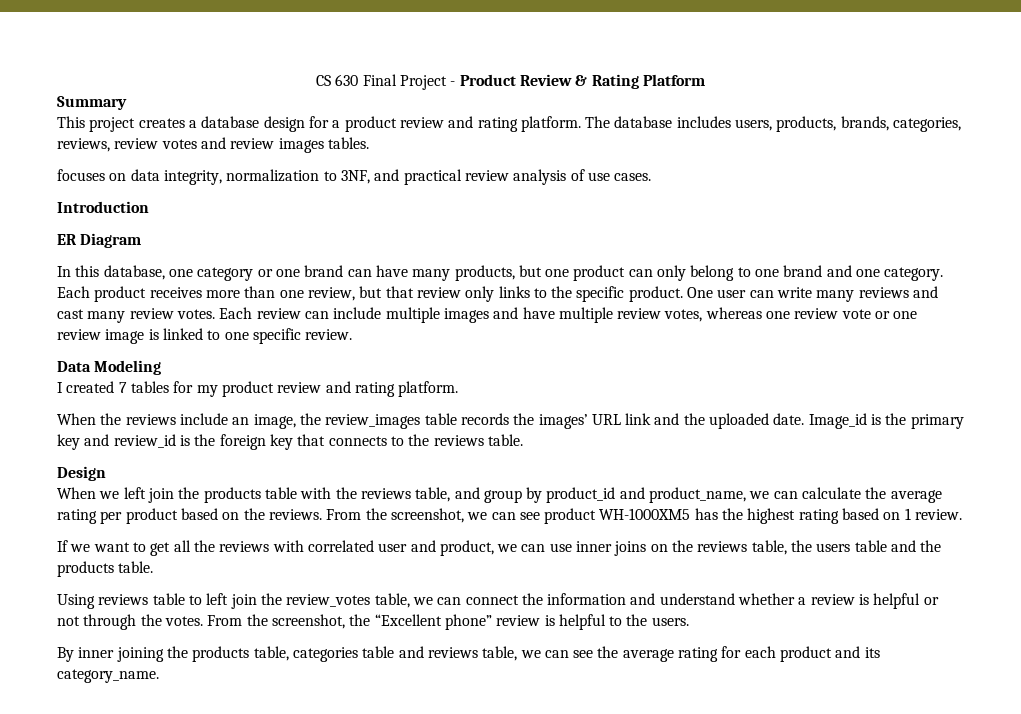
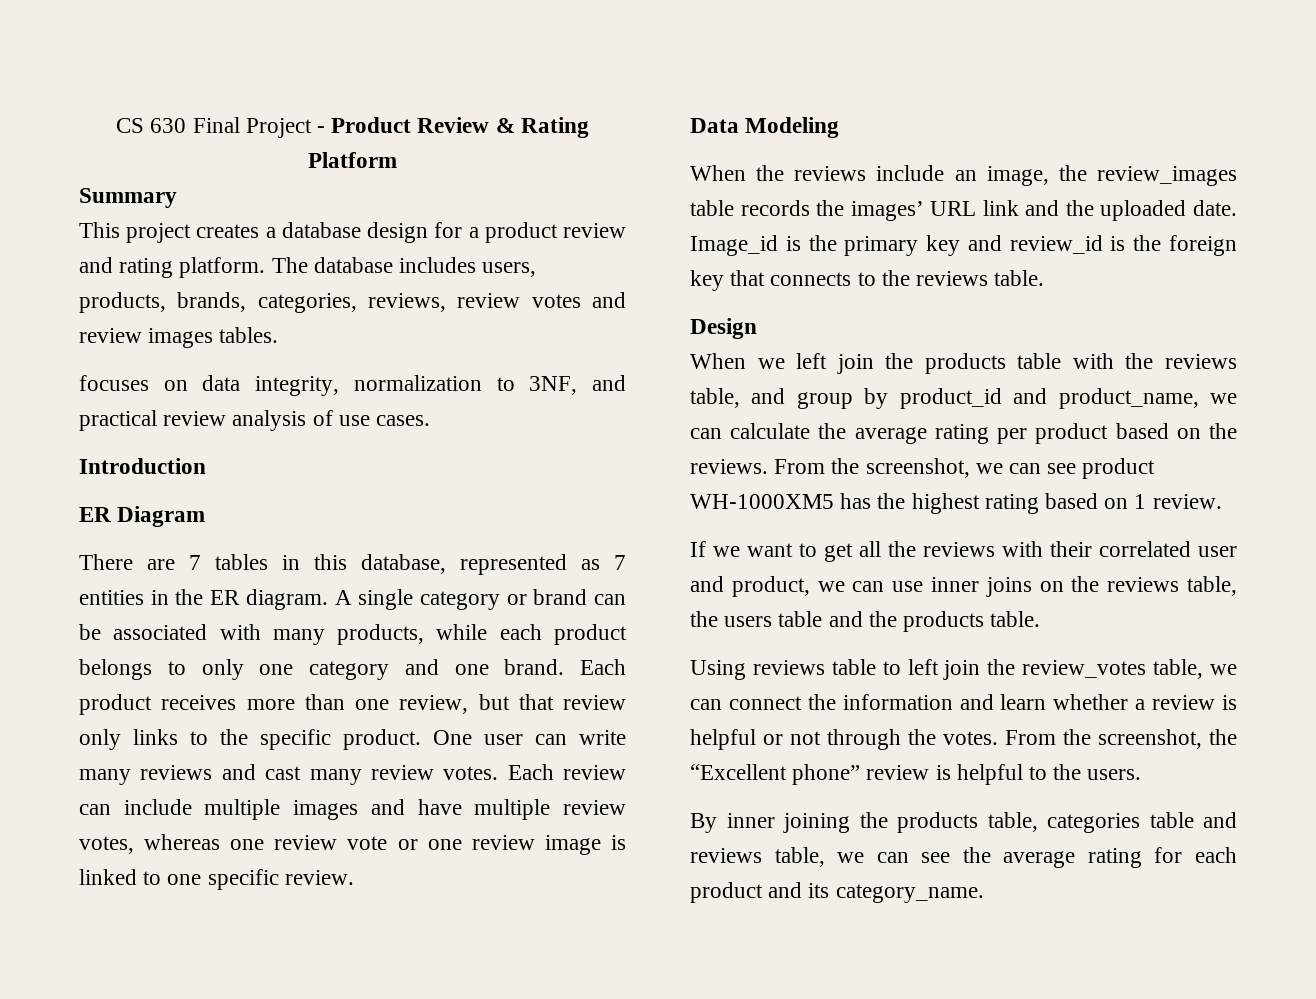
[57,265,823,281] In this database, one category or one brand can have many products, but one product can only belong to one brand -> [79,554,626,575] [79,589,626,610] [79,624,627,645] [79,659,389,680] There are 7 tables in this database, represented as 7 entities in the ER diagram. A single category or brand can be associated with many products, while each product belongs to only one category
[884,267,944,281] category. -> [504,659,565,675] brand.
[57,381,459,397] // I created 7 tables for my product review and rating platform. -> (840, 127) none
(304, 546) none -> [1050,541,1092,557] their
[659,593,735,605] understand -> [1000,694,1047,710] learn

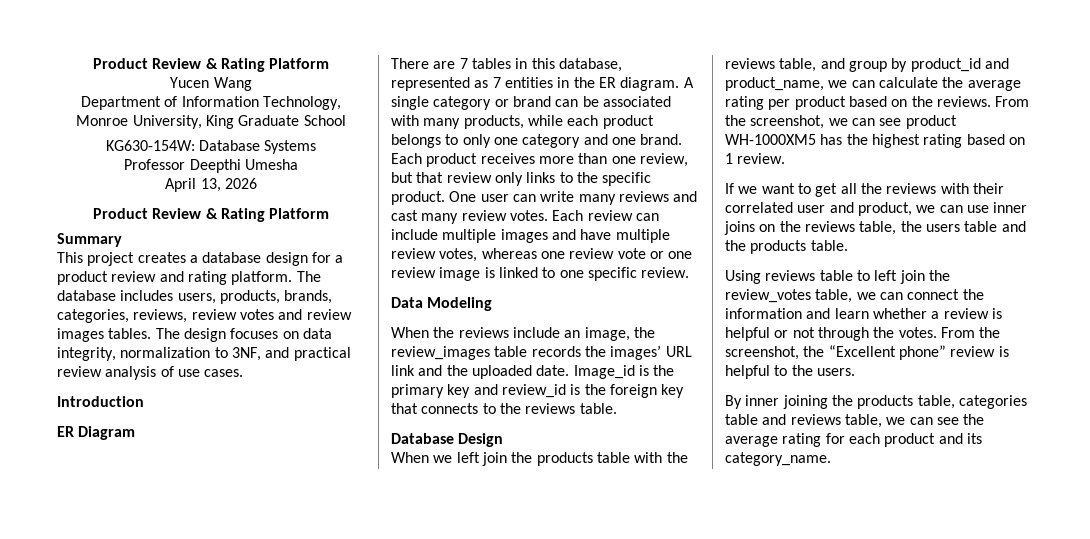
[116,117,325,138] CS 630 Final Project - -> [92,58,330,72] [170,77,252,91] [81,96,341,110] [76,115,346,129] [105,140,317,154] [124,159,298,173] [165,178,257,192] Product Review & Rating Platform // Yucen Wang // Department of Information Technology, Monroe University, King Graduate School // KG630-154W: Database Systems // Professor Deepthi Umesha // April 13, 2026 //
(279, 335) // -> [155,328,226,342] The design
(1045, 278) none -> [391,433,454,444] Database

